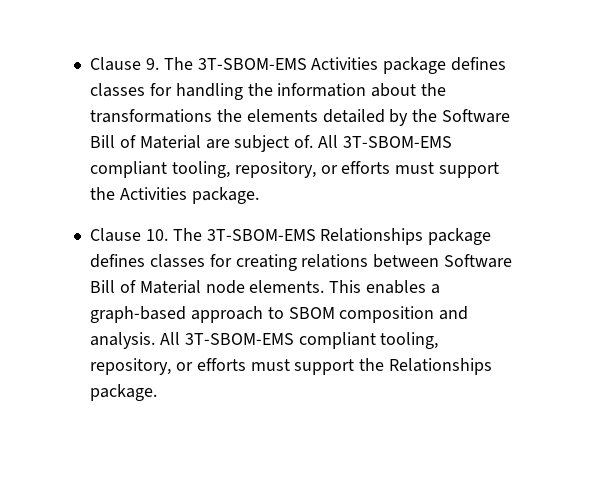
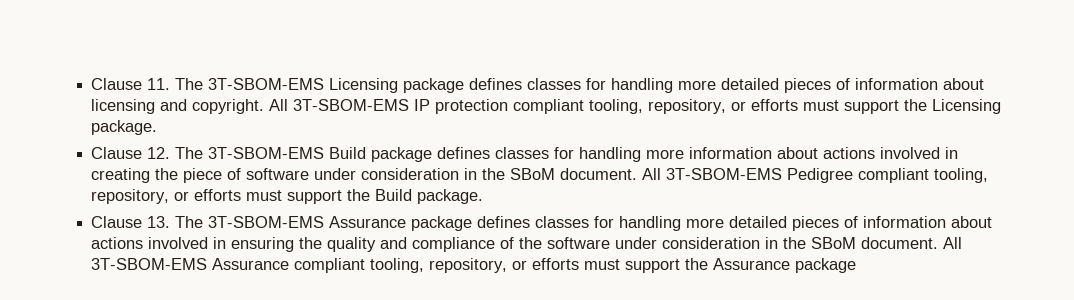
[89,57,507,74] [89,83,447,100] [89,109,511,126] [89,135,452,152] [89,161,500,178] [89,187,259,204] [89,228,492,245] [89,254,513,271] [89,280,440,294] [89,306,469,323] [89,332,439,349] [89,358,493,375] [89,384,157,401] Clause 9. The 3T-SBOM-EMS Activities package defines classes for handling the information about the transformations the elements detailed by the Software Bill of Material are subject of. All 3T-SBOM-EMS compliant tooling, repository, or efforts must support the Activities package. // Clause 10. The 3T-SBOM-EMS Relationships package defines classes for creating relations between Software Bill of Material node elements. This enables a graph-based approach to SBOM composition and analysis. All 3T-SBOM-EMS compliant tooling, repository, or efforts must support the Relationships package. -> [91,78,985,93] [91,99,1002,114] [91,120,158,135] [91,147,959,162] [91,168,989,183] [91,189,484,204] [91,216,993,231] [91,237,963,252] [91,258,857,273] Clause 11. The 3T-SBOM-EMS Licensing package defines classes for handling more detailed pieces of information about licensing and copyright. All 3T-SBOM-EMS IP protection compliant tooling, repository, or efforts must support the Licensing package. // Clause 12. The 3T-SBOM-EMS Build package defines classes for handling more information about actions involved in creating the piece of software under consideration in the SBoM document. All 3T-SBOM-EMS Pedigree compliant tooling, repository, or efforts must support the Build package. // Clause 13. The 3T-SBOM-EMS Assurance package defines classes for handling more detailed pieces of information about actions involved in ensuring the quality and compliance of the software under consideration in the SBoM document. All 3T-SBOM-EMS Assurance compliant tooling, repository, or efforts must support the Assurance package

